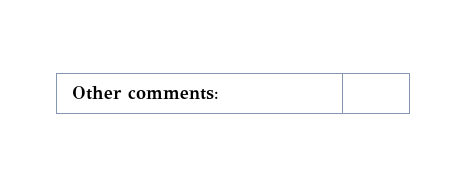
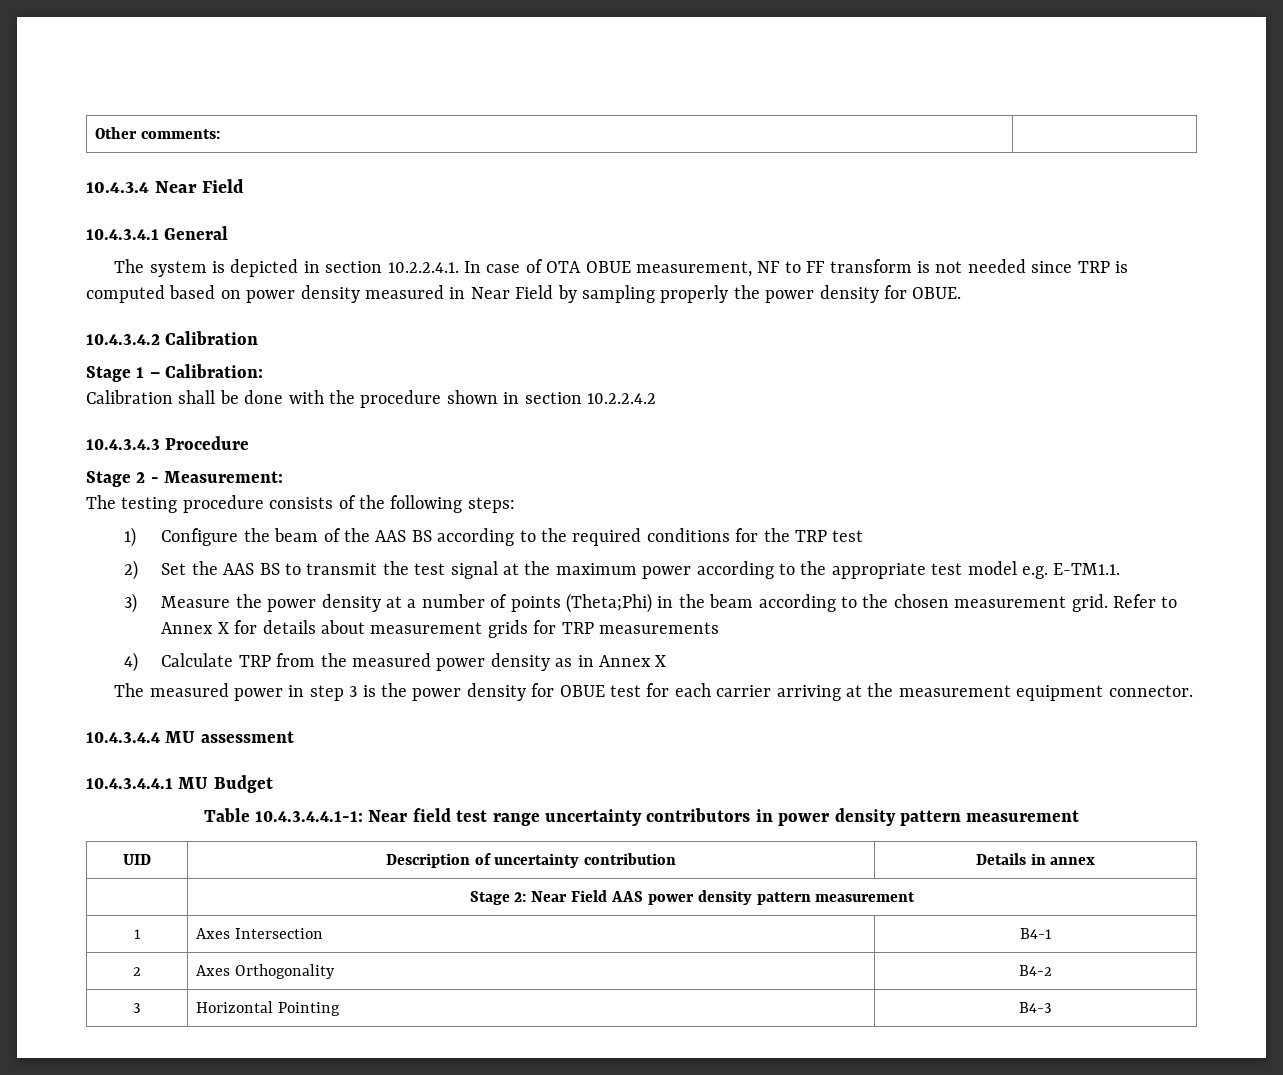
(219, 94) none -> [86,179,245,193] [86,226,229,240] [114,259,1128,277] [86,285,962,303] [86,331,259,345] [86,364,264,382] [86,390,656,408] [86,436,250,450] [86,471,284,487] [86,495,515,513] [123,527,864,547] [123,560,1121,580] [123,593,1178,613] [161,620,720,638] [123,652,667,672] [114,683,1193,701] [86,731,294,743] [86,775,273,793] [203,808,1080,826] [123,854,151,865] [385,853,677,868] [975,853,1096,865] [469,890,916,905] [133,929,141,939] [196,928,324,939] [1019,928,1052,939] [133,967,141,976] [196,964,336,979] [1019,965,1052,976] [133,1003,141,1013] [196,1001,341,1016] [1019,1002,1052,1013] // 10.4.3.4 Near Field // 10.4.3.4.1 General // The system is depicted in section 10.2.2.4.1. In case of OTA OBUE measurement, NF to FF transform is not needed since TRP is computed based on power density measured in Near Field by sampling properly the power density for OBUE. // 10.4.3.4.2 Calibration // Stage 1 – Calibration: // Calibration shall be done with the procedure shown in section 10.2.2.4.2 // 10.4.3.4.3 Procedure // Stage 2 - Measurement: // The testing procedure consists of the following steps: // 1) Configure the beam of the AAS BS according to the required conditions for the TRP test // 2) Set the AAS BS to transmit the test signal at the maximum power according to the appropriate test model e.g. E-TM1.1. // 3) Measure the power density at a number of points (Theta;Phi) in the beam according to the chosen measurement grid. Refer to Annex X for details about measurement grids for TRP measurements // 4) Calculate TRP from the measured power density as in Annex X // The measured power in step 3 is the power density for OBUE test for each carrier arriving at the measurement equipment connector. // 10.4.3.4.4 MU assessment // 10.4.3.4.4.1 MU Budget // Table 10.4.3.4.4.1-1: Near field test range uncertainty contributors in power density pattern measurement // UID | Description of uncertainty contribution | Details in annex // | Stage 2: Near Field AAS power density pattern measurement // 1 | Axes Intersection | B4-1 // 2 | Axes Orthogonality | B4-2 // 3 | Horizontal Pointing | B4-3

